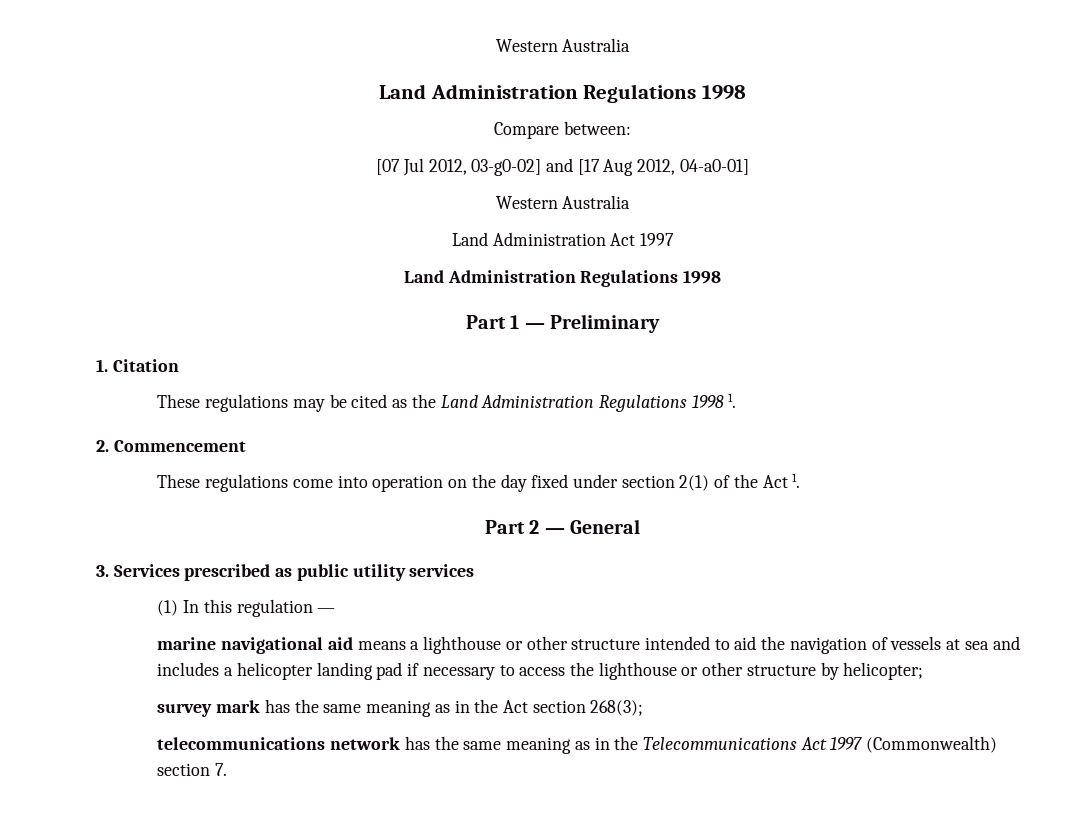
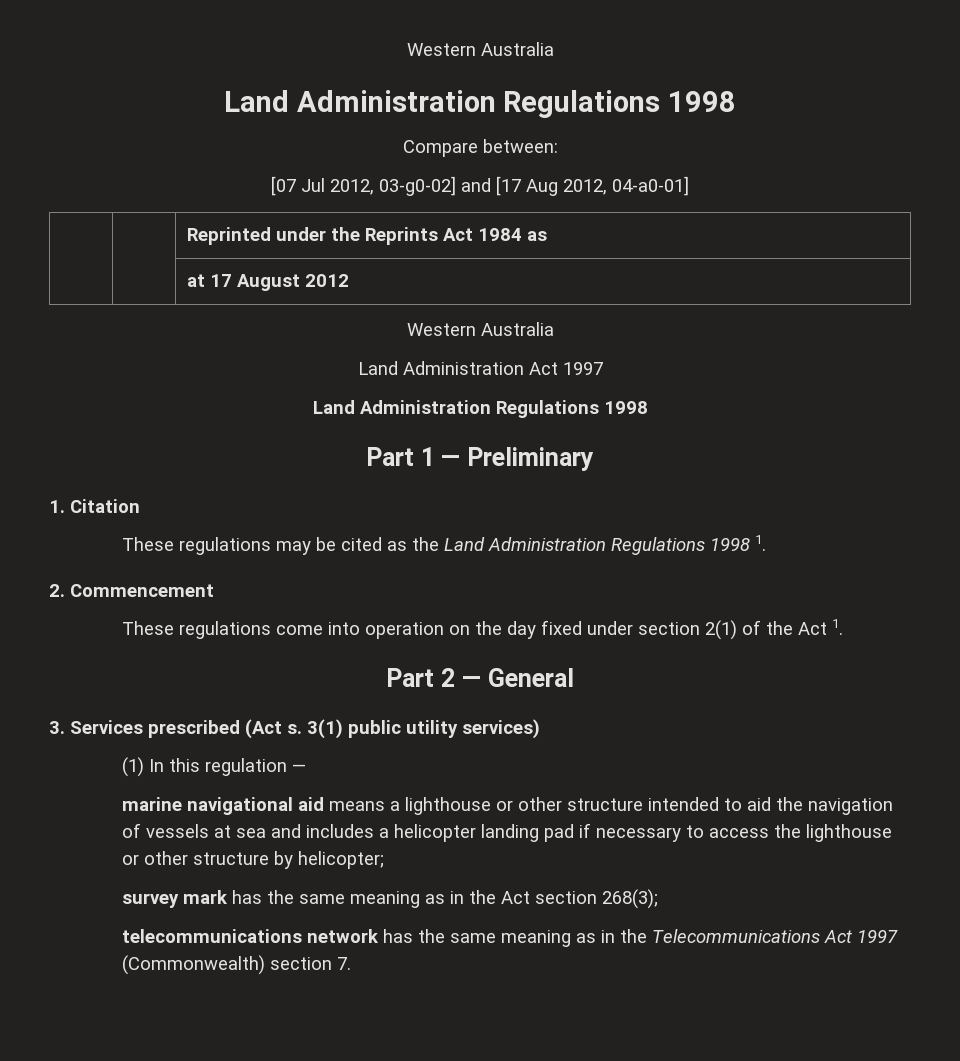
(749, 167) none -> [187,227,548,245] [187,274,350,291] // | | Reprinted under the Reprints Act 1984 as // | | at 17 August 2012
[275,568,293,577] as -> [245,719,343,739] (Act s. 3(1)
[409,564,475,577] services -> [462,719,540,739] services)

